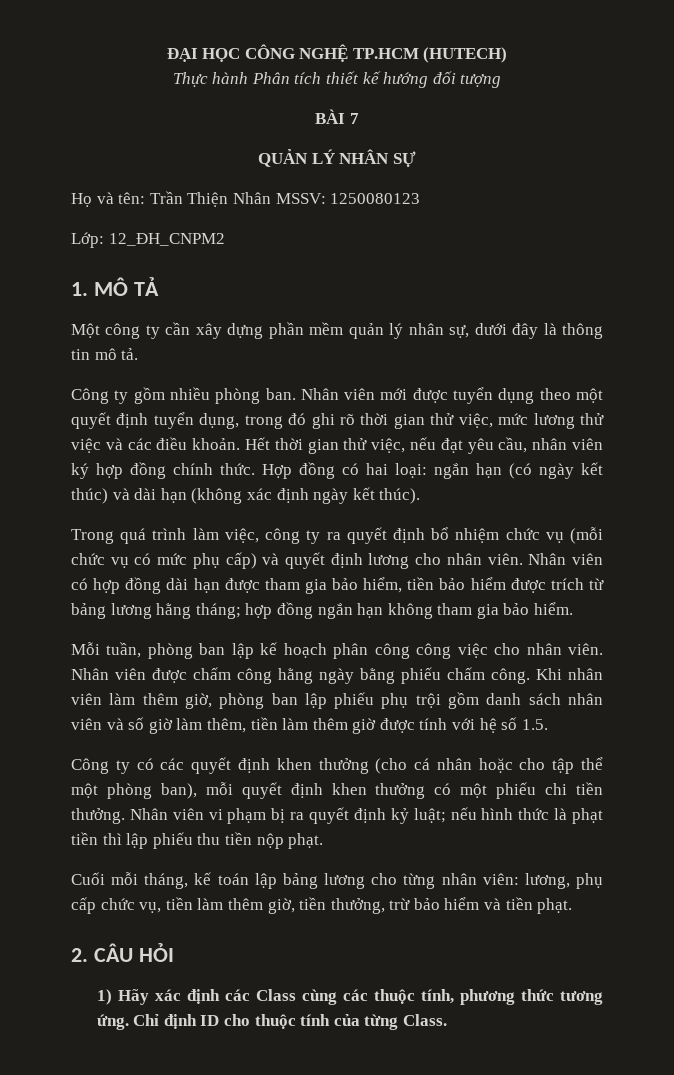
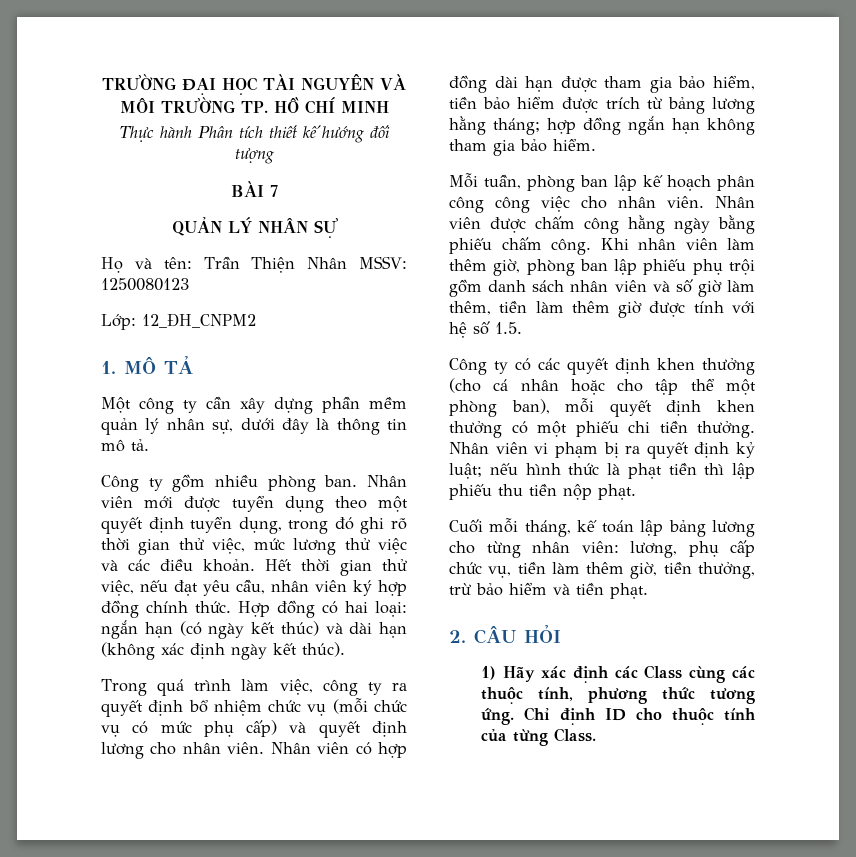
(166, 55) none -> [102,74,176,90] TRƯỜNG
[244,44,508,63] CÔNG NGHỆ TP.HCM (HUTECH) -> [263,74,406,90] [119,97,389,114] TÀI NGUYÊN VÀ MÔI TRƯỜNG TP. HỒ CHÍ MINH

